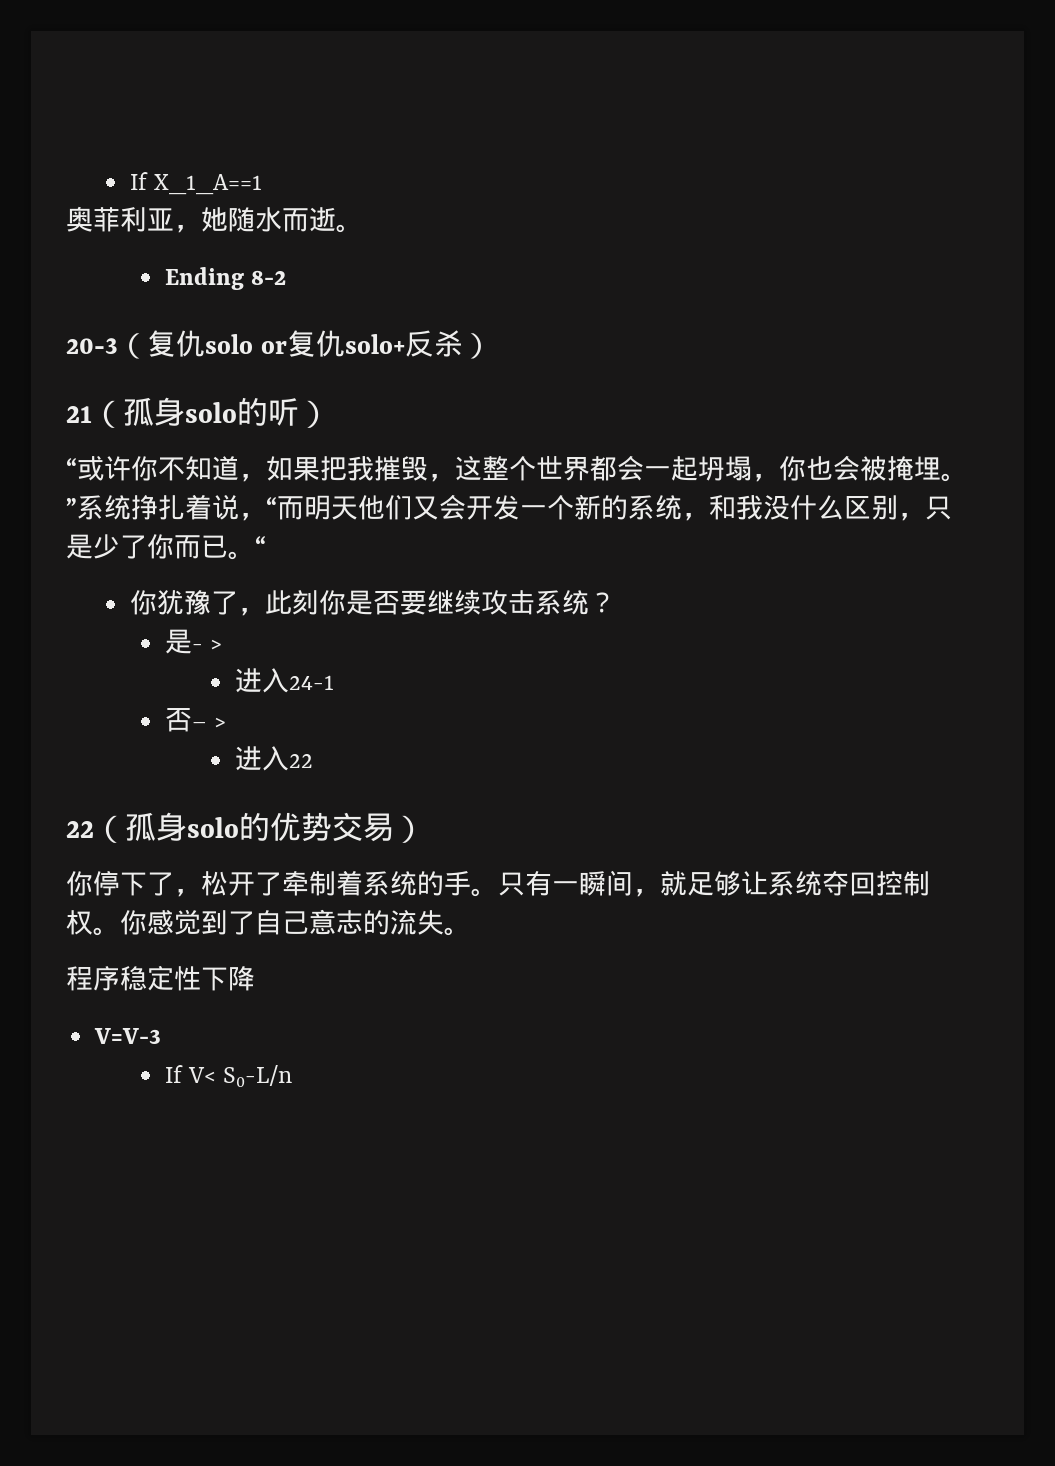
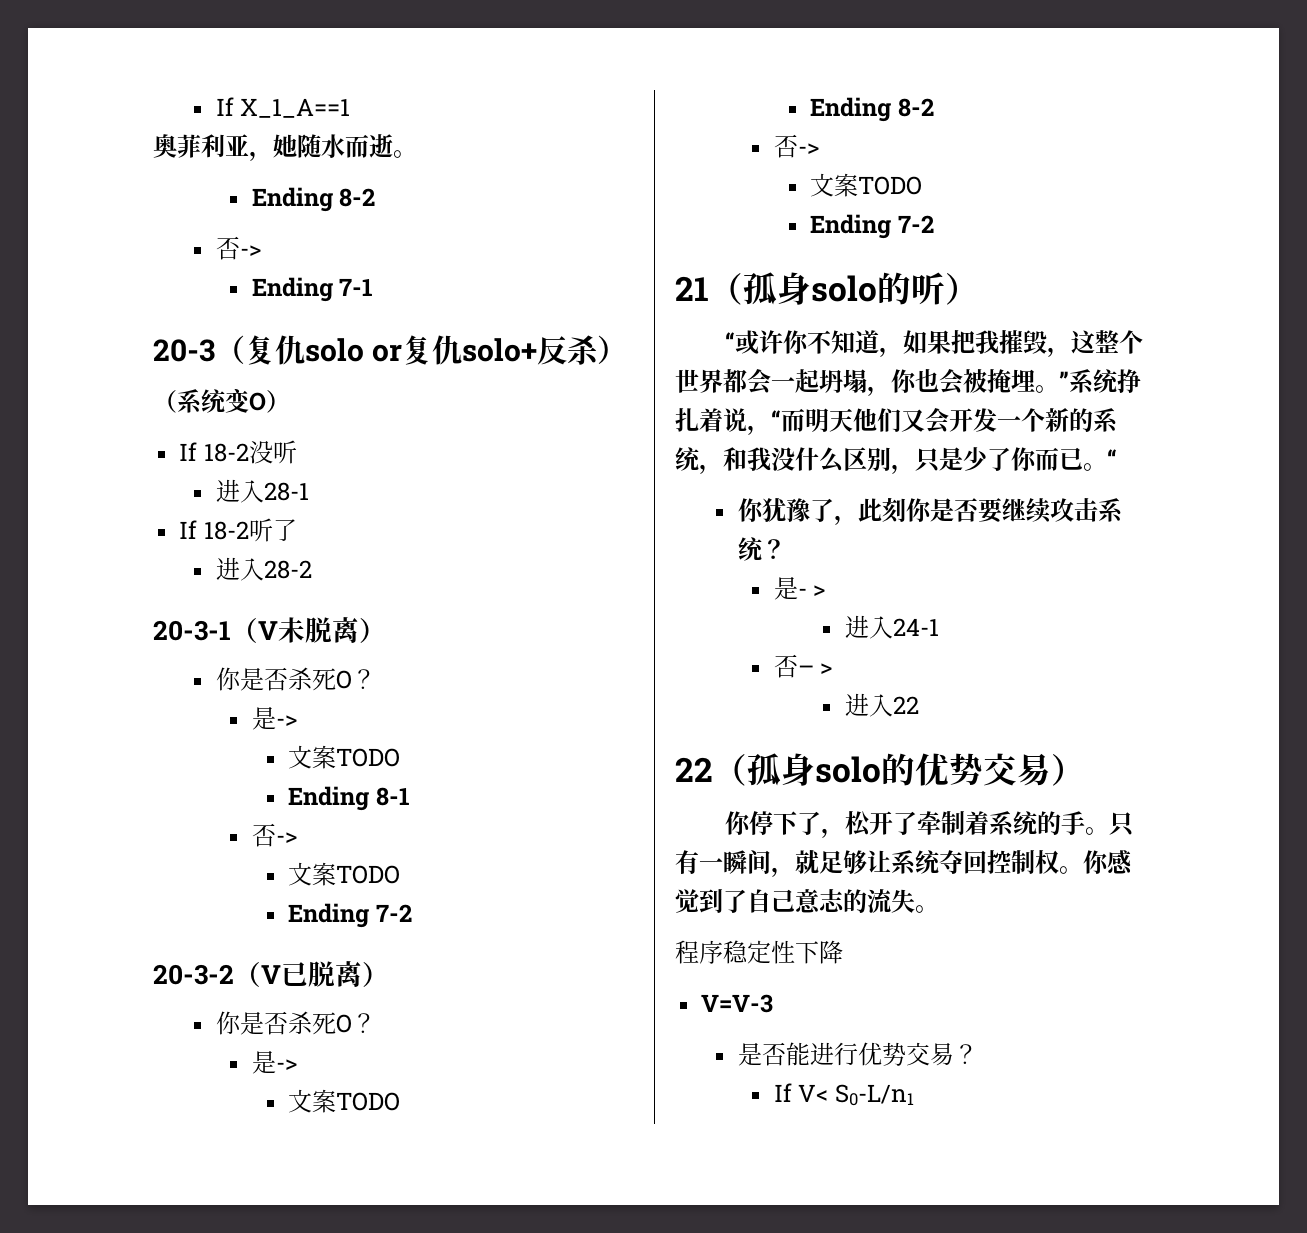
(287, 277) none -> [215,236,261,260] [251,277,374,302] // 否-> // Ending 7-1
(492, 346) none -> [153,388,290,414] [179,440,297,464] [215,479,309,503] [179,518,297,542] [215,557,312,581] [153,617,386,643] [215,667,376,691] [251,706,297,730] [288,745,401,769] [288,786,410,811] [251,823,297,847] [288,862,401,886] [288,903,412,928] [153,961,389,987] [215,1011,376,1035] [251,1050,297,1074] [288,1089,401,1113] [810,97,934,122] [773,134,819,158] [810,173,923,197] [810,214,934,239] // （系统变O） // If 18-2没听 // 进入28-1 // If 18-2听了 // 进入28-2 // 20-3-1（V未脱离） // 你是否杀死O？ // 是-> // 文案TODO // Ending 8-1 // 否-> // 文案TODO // Ending 7-2 // 20-3-2（V已脱离） // 你是否杀死O？ // 是-> // 文案TODO // Ending 8-2 // 否-> // 文案TODO // Ending 7-2
(162, 1036) none -> [737,1042,978,1066] // 是否能进行优势交易？
[223,1065,293,1087] S0-L/n -> [834,1084,914,1106] S0-L/n1

